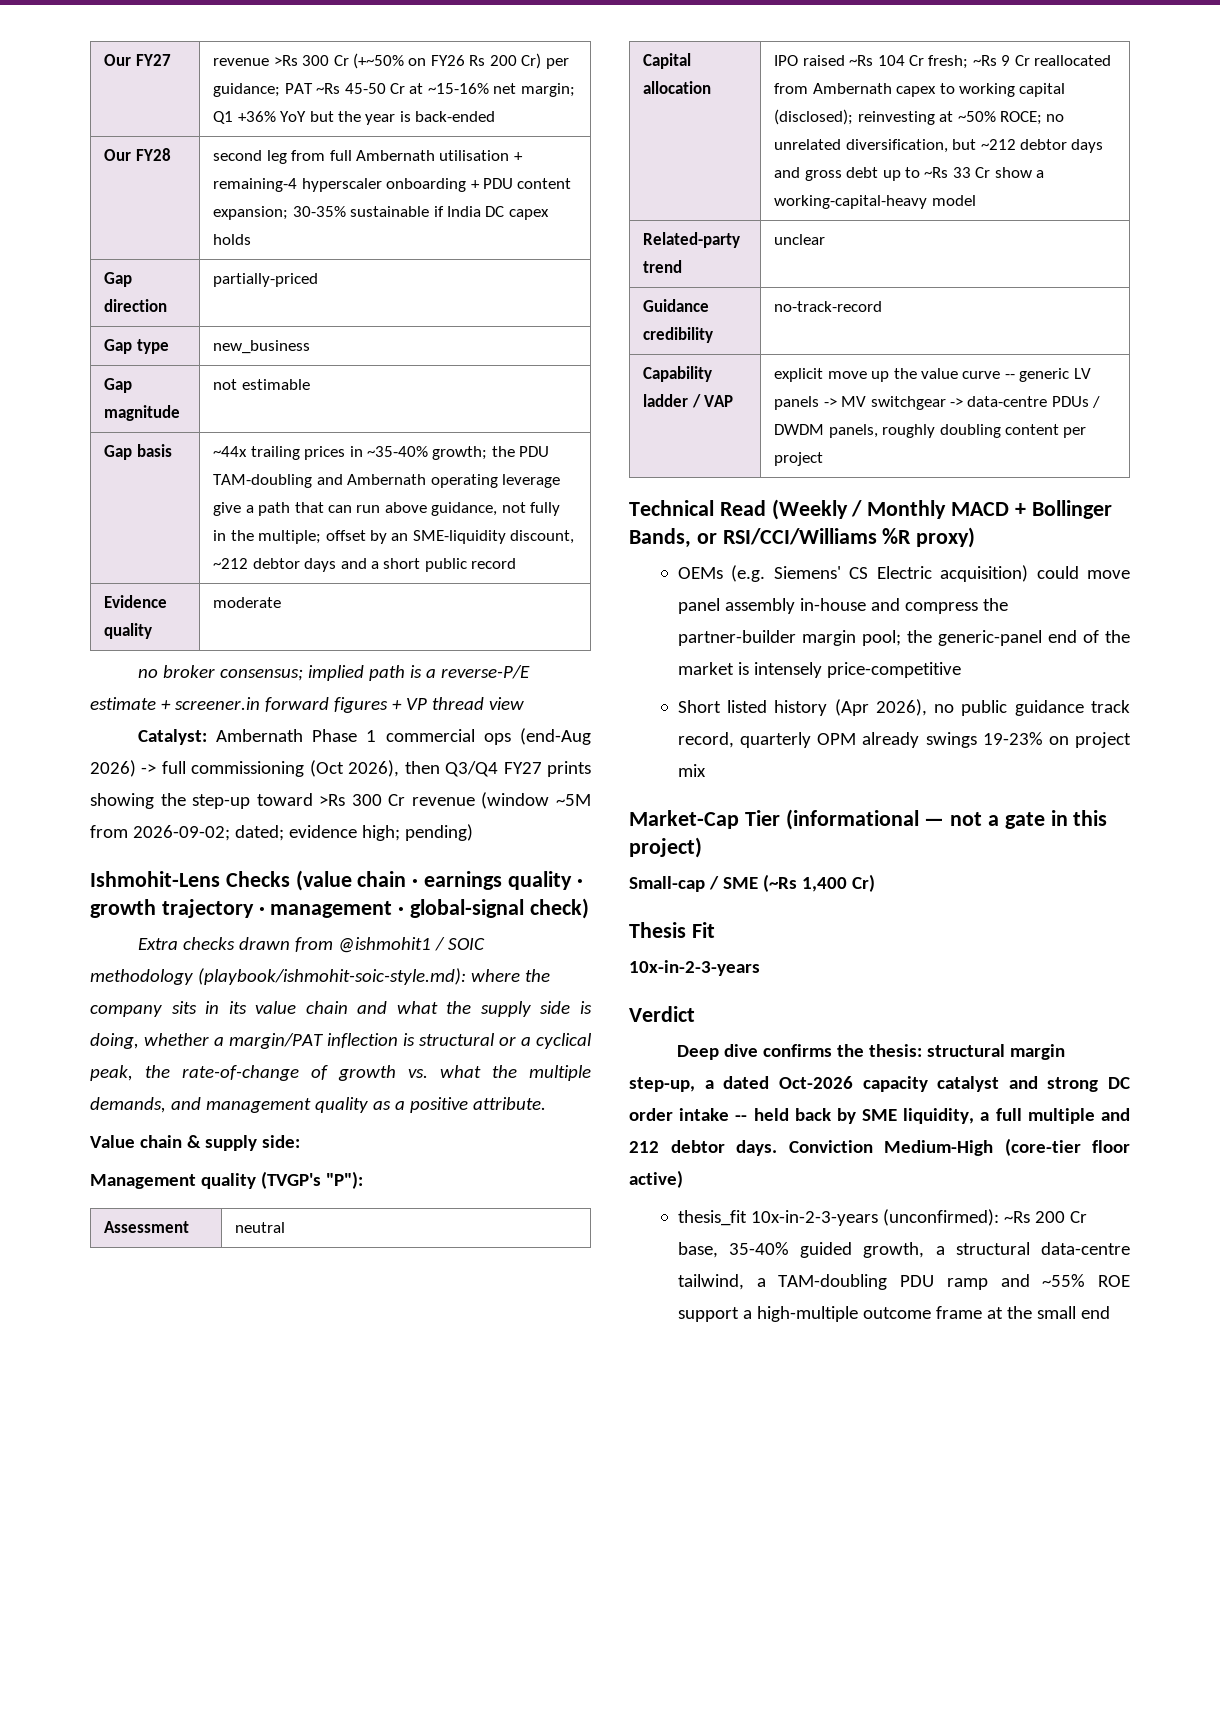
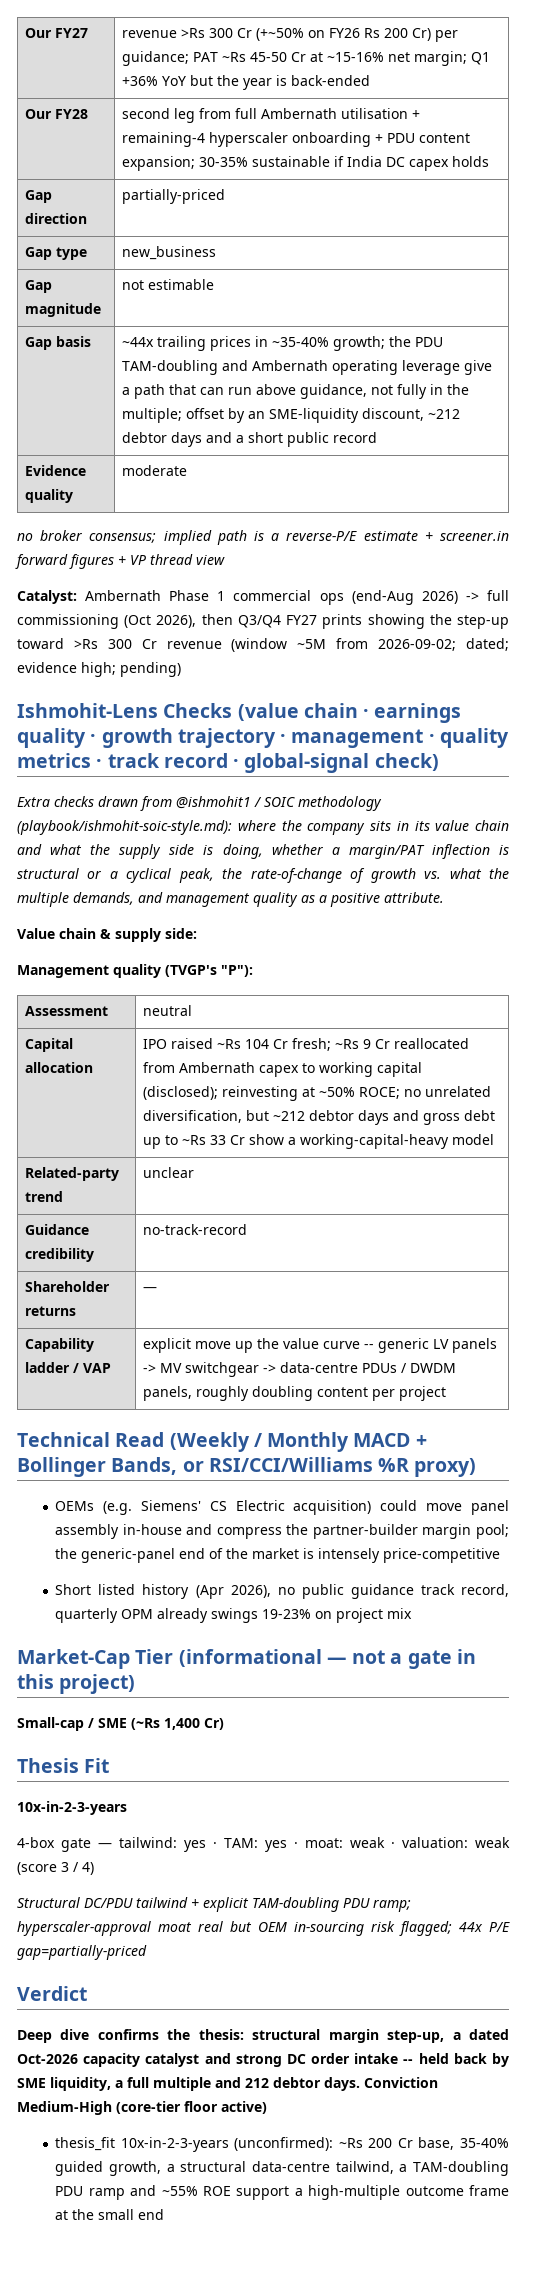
(405, 911) none -> [439,728,509,748] [17,753,240,768] quality metrics · track record ·
(883, 306) none -> [25,1281,111,1292] [25,1306,77,1316] [143,1287,158,1292] // Shareholder returns | —
(760, 968) none -> [17,1837,510,1852] [17,1862,94,1875] [17,1897,411,1912] [17,1921,510,1936] [17,1945,147,1960] // 4-box gate — tailwind: yes · TAM: yes · moat: weak · valuation: weak (score 3 / 4) // Structural DC/PDU tailwind + explicit TAM-doubling PDU ramp; hyperscaler-approval moat real but OEM in-sourcing risk flagged; 44x P/E gap=partially-priced

